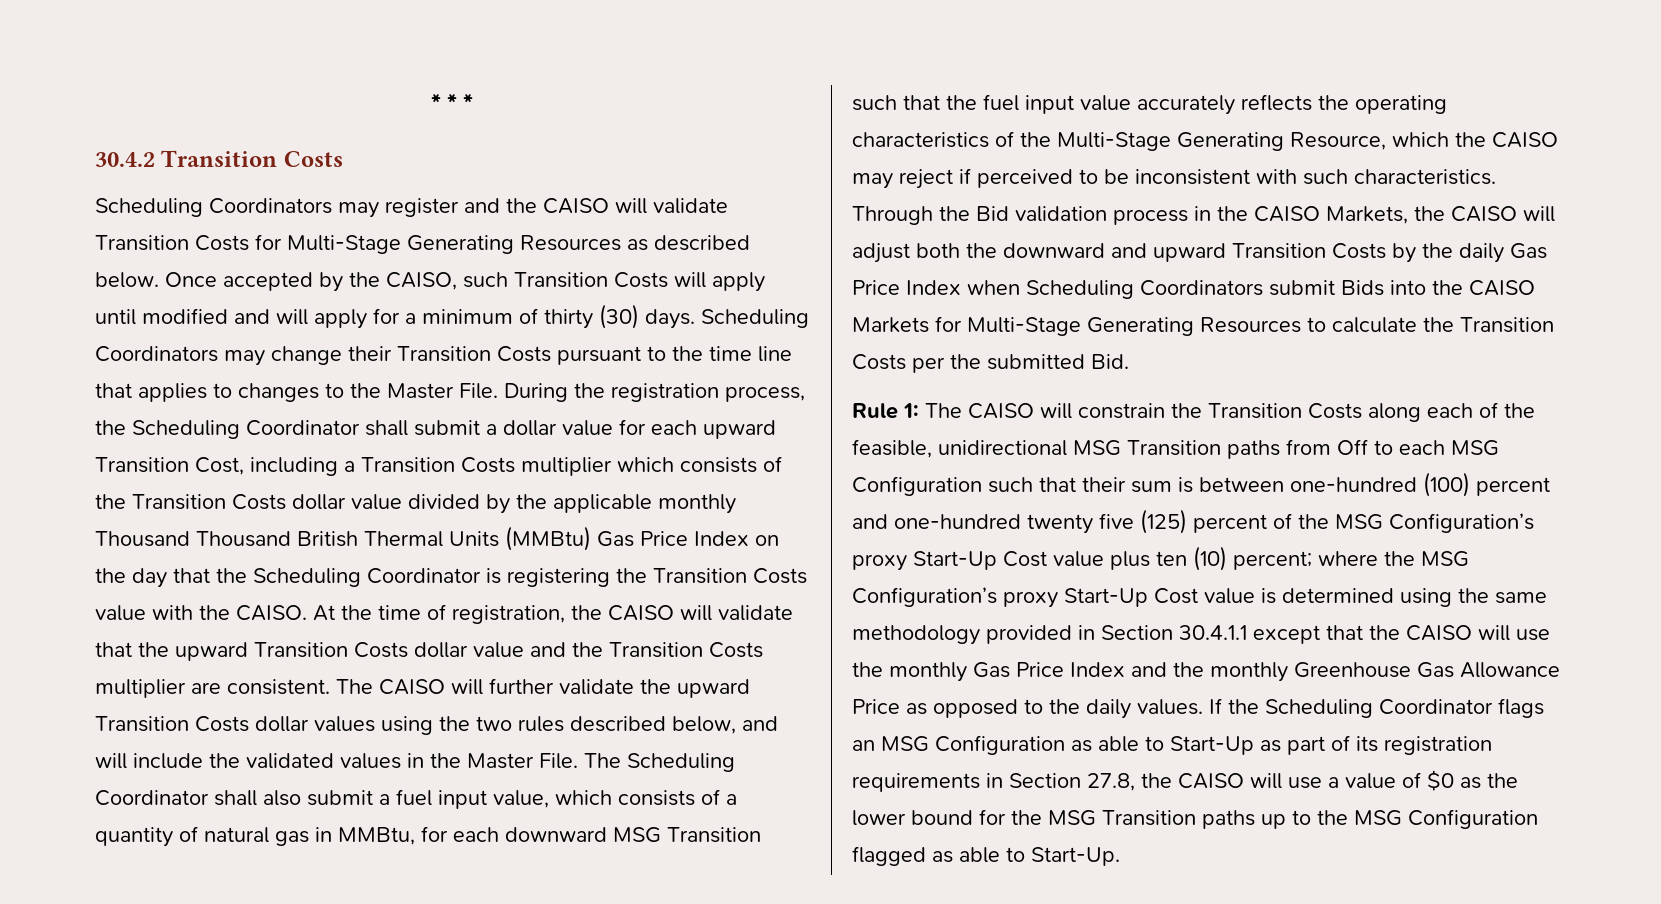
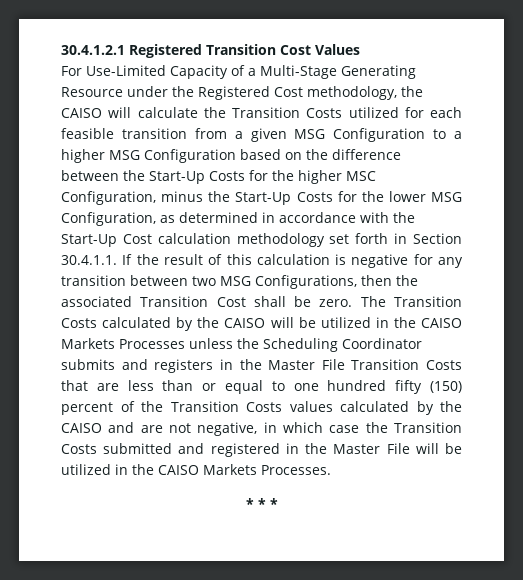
[431,93,473,110] [95,150,343,167] [95,198,728,218] [95,234,750,254] [95,272,765,292] [95,304,809,329] [95,346,792,366] [95,383,805,402] [95,419,776,439] [95,456,782,476] [95,494,736,514] [95,526,779,551] [95,568,807,588] [95,604,793,624] [95,642,763,661] [95,678,750,698] [95,716,778,735] [95,753,735,772] [95,789,737,809] [95,826,761,847] [852,94,1447,115] [852,131,1558,151] [852,168,1496,189] [852,206,1555,225] [852,243,1547,263] [852,280,1535,299] [852,316,1554,336] [852,354,1129,373] [852,402,1535,422] [852,439,1499,459] [852,472,1550,497] [852,509,1534,534] [852,546,1469,571] [852,587,1547,608] [852,625,1550,645] [852,662,1560,682] [852,698,1544,719] [852,735,1492,755] [852,770,1518,792] [852,809,1538,829] [852,846,1120,866] * * * // 30.4.2 Transition Costs // Scheduling Coordinators may register and the CAISO will validate Transition Costs for Multi-Stage Generating Resources as described below. Once accepted by the CAISO, such Transition Costs will apply until modified and will apply for a minimum of thirty (30) days. Scheduling Coordinators may change their Transition Costs pursuant to the time line that applies to changes to the Master File. During the registration process, the Scheduling Coordinator shall submit a dollar value for each upward Transition Cost, including a Transition Costs multiplier which consists of the Transition Costs dollar value divided by the applicable monthly Thousand Thousand British Thermal Units (MMBtu) Gas Price Index on the day that the Scheduling Coordinator is registering the Transition Costs value with the CAISO. At the time of registration, the CAISO will validate that the upward Transition Costs dollar value and the Transition Costs multiplier are consistent. The CAISO will further validate the upward Transition Costs dollar values using the two rules described below, and will include the validated values in the Master File. The Scheduling Coordinator shall also submit a fuel input value, which consists of a quantity of natural gas in MMBtu, for each downward MSG Transition such that the fuel input value accurately reflects the operating characteristics of the Multi-Stage Generating Resource, which the CAISO may reject if perceived to be inconsistent with such characteristics. Through the Bid validation process in the CAISO Markets, the CAISO will adjust both the downward and upward Transition Costs by the daily Gas Price Index when Scheduling Coordinators submit Bids into the CAISO Markets for Multi-Stage Generating Resources to calculate the Transition Costs per the submitted Bid. // Rule 1: The CAISO will constrain the Transition Costs along each of the feasible, unidirectional MSG Transition paths from Off to each MSG Configuration such that their sum is between one-hundred (100) percent and one-hundred twenty five (125) percent of the MSG Configuration’s proxy Start-Up Cost value plus ten (10) percent; where the MSG Configuration’s proxy Start-Up Cost value is determined using the same methodology provided in Section 30.4.1.1 except that the CAISO will use the monthly Gas Price Index and the monthly Greenhouse Gas Allowance Price as opposed to the daily values. If the Scheduling Coordinator flags an MSG Configuration as able to Start-Up as part of its registration requirements in Section 27.8, the CAISO will use a value of $0 as the lower bound for the MSG Transition paths up to the MSG Configuration flagged as able to Start-Up. -> [61,44,360,58] [61,65,416,79] [61,86,423,100] [61,107,462,118] [61,128,462,142] [61,149,401,163] [61,170,376,184] [61,191,462,205] [61,212,415,226] [61,233,462,247] [61,254,464,268] [61,275,418,289] [61,296,462,307] [61,317,463,331] [61,338,422,352] [61,359,462,373] [61,380,463,394] [61,401,462,415] [61,422,462,436] [61,443,463,457] [61,464,331,475] [245,498,278,509] 30.4.1.2.1 Registered Transition Cost Values // For Use-Limited Capacity of a Multi-Stage Generating Resource under the Registered Cost methodology, the CAISO will calculate the Transition Costs utilized for each feasible transition from a given MSG Configuration to a higher MSG Configuration based on the difference between the Start-Up Costs for the higher MSC Configuration, minus the Start-Up Costs for the lower MSG Configuration, as determined in accordance with the Start-Up Cost calculation methodology set forth in Section 30.4.1.1. If the result of this calculation is negative for any transition between two MSG Configurations, then the associated Transition Cost shall be zero. The Transition Costs calculated by the CAISO will be utilized in the CAISO Markets Processes unless the Scheduling Coordinator submits and registers in the Master File Transition Costs that are less than or equal to one hundred fifty (150) percent of the Transition Costs values calculated by the CAISO and are not negative, in which case the Transition Costs submitted and registered in the Master File will be utilized in the CAISO Markets Processes. // * * *

